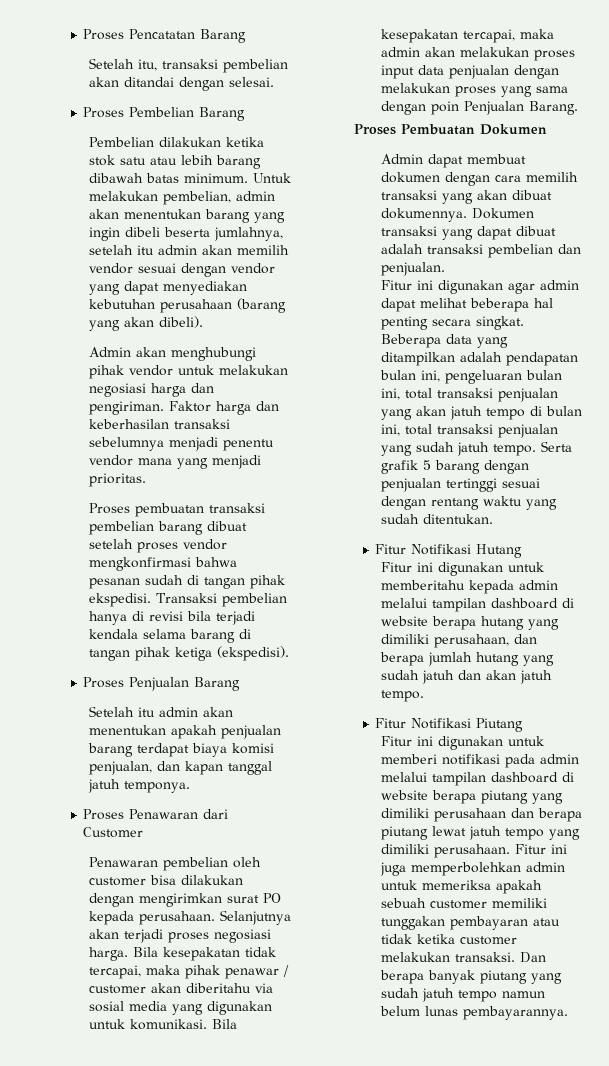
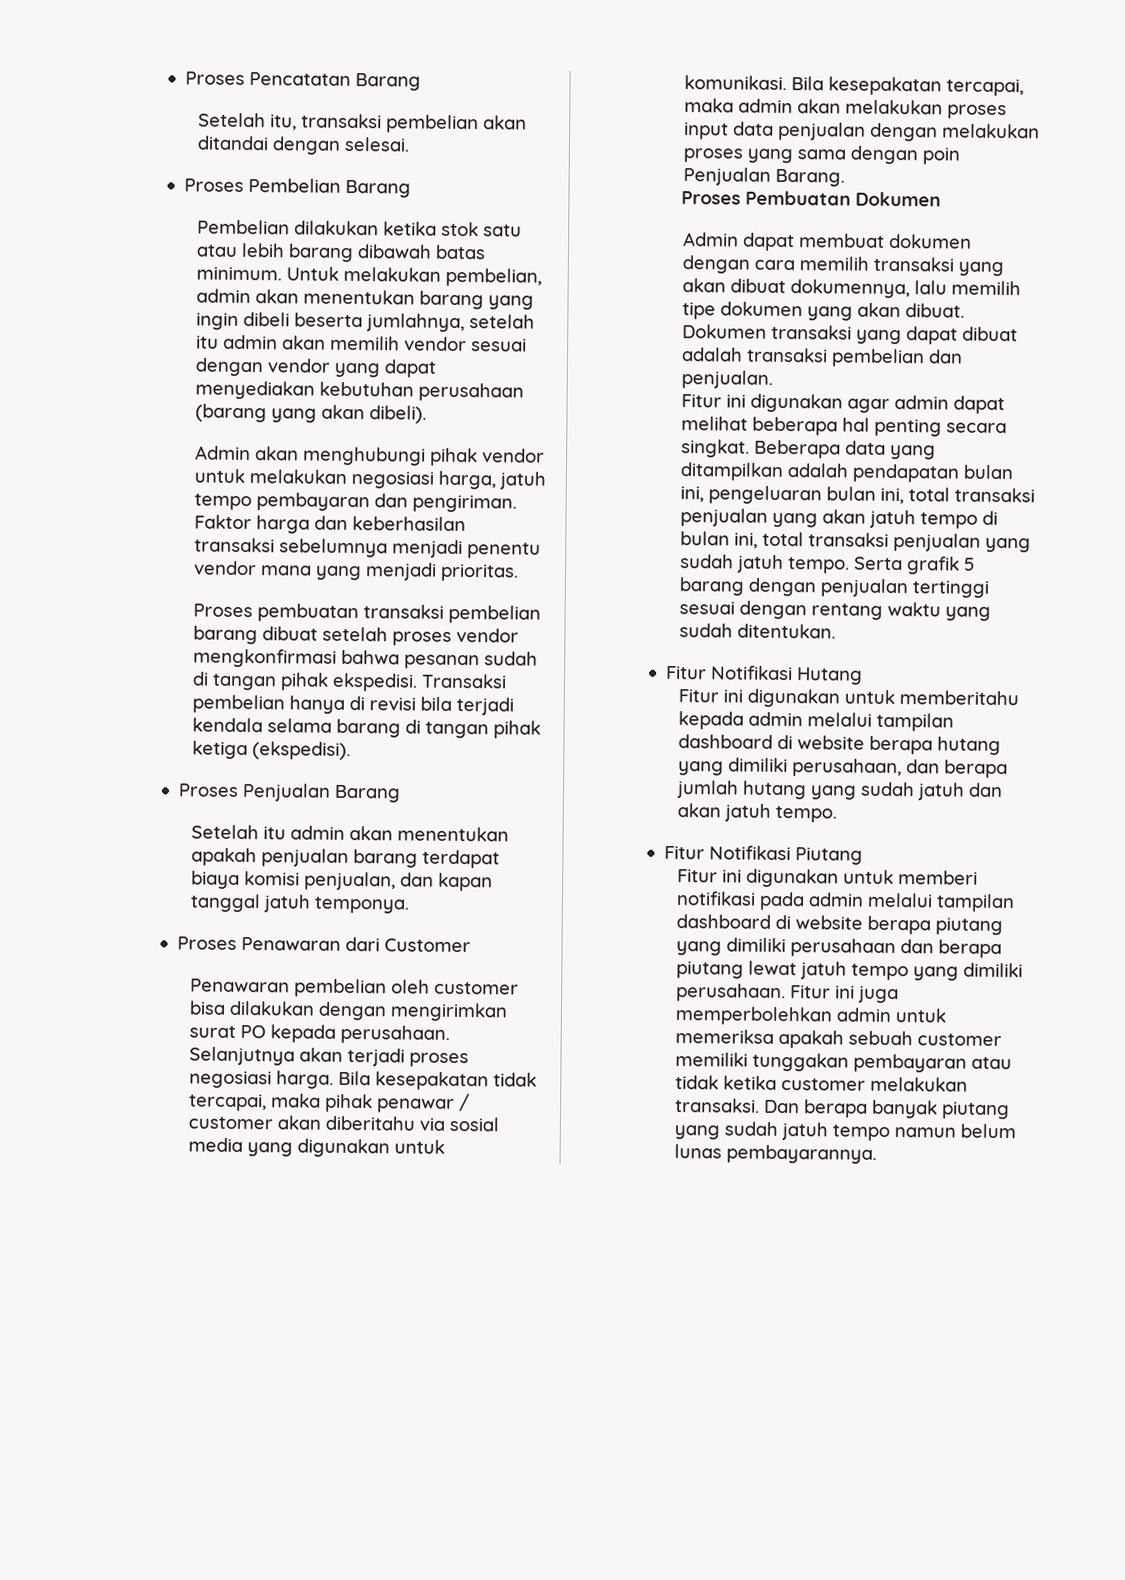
[150,383,186,397] harga -> [437,470,546,490] [193,492,370,512] harga, jatuh tempo pembayaran
[380,208,467,222] dokumennya. -> [789,279,1021,299] [681,301,965,321] dokumennya, lalu memilih tipe dokumen yang akan dibuat.

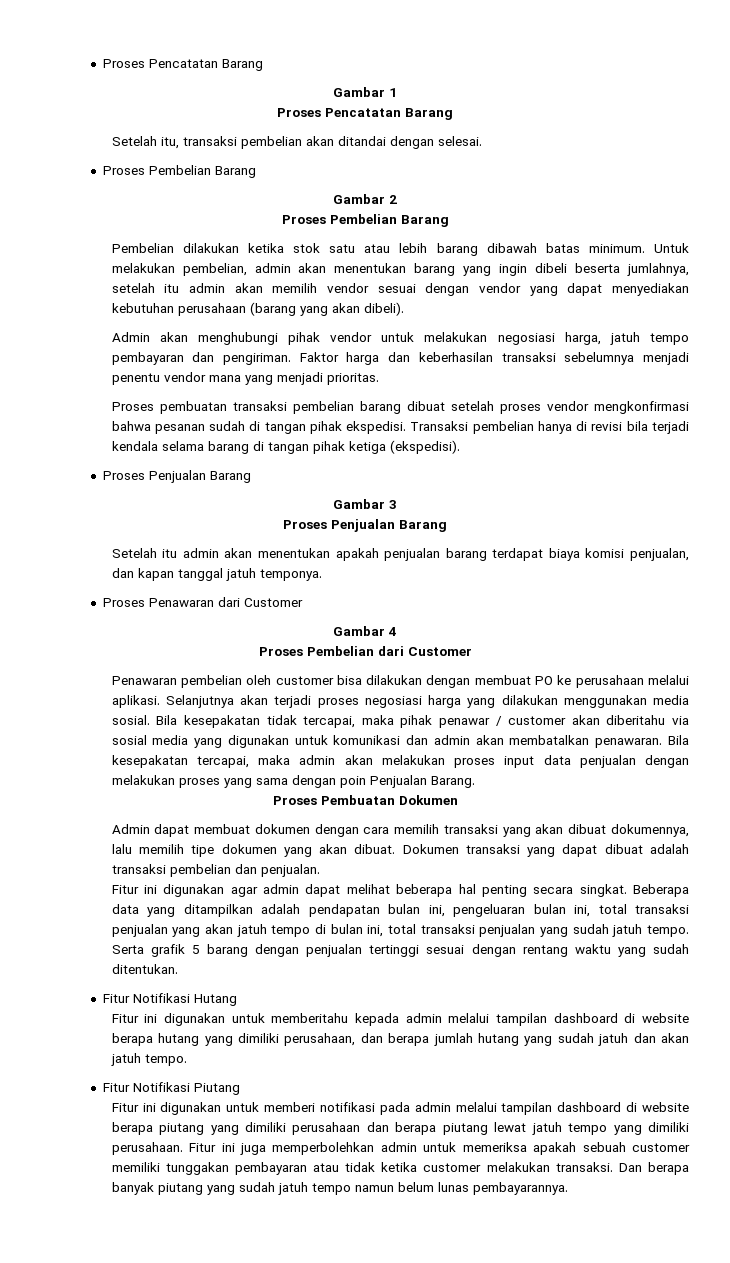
[184,71,421,91] Proses Pencatatan Barang -> [102,59,263,71] [333,87,397,97] [277,108,453,120] Proses Pencatatan Barang // Gambar 1 // Proses Pencatatan Barang
(411, 188) none -> [333,194,397,204] [281,214,449,227] // Gambar 2 // Proses Pembelian Barang
(401, 793) none -> [333,499,397,509] [283,519,447,532] // Gambar 3 // Proses Penjualan Barang
(471, 945) none -> [333,626,397,636] [258,646,472,656] // Gambar 4 // Proses Pembelian dari Customer
[389,1002,508,1022] [188,1024,450,1044] mengirimkan surat PO kepada perusahaan. -> [474,675,689,688] [111,695,160,708] membuat PO ke perusahaan melalui aplikasi.
[275,1070,334,1089] harga. -> [428,695,689,708] [111,715,150,725] harga yang dilakukan menggunakan media sosial.
[683,75,787,91] komunikasi. -> [333,735,663,748] komunikasi dan admin akan membatalkan penawaran.

